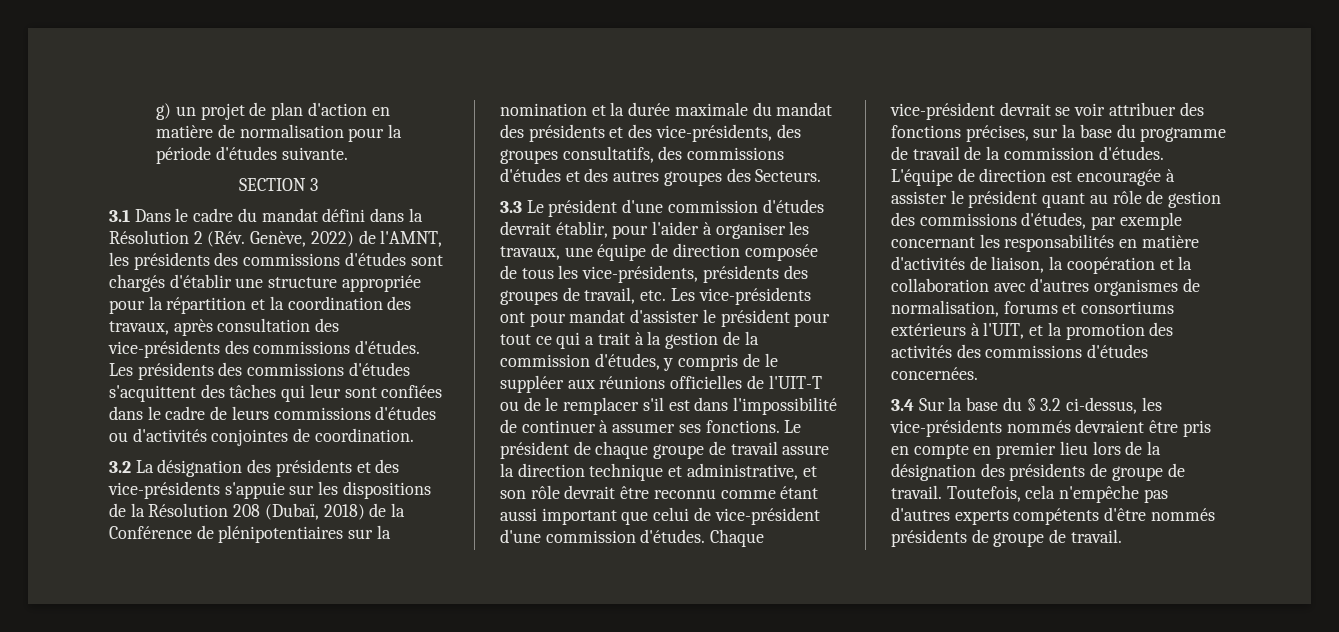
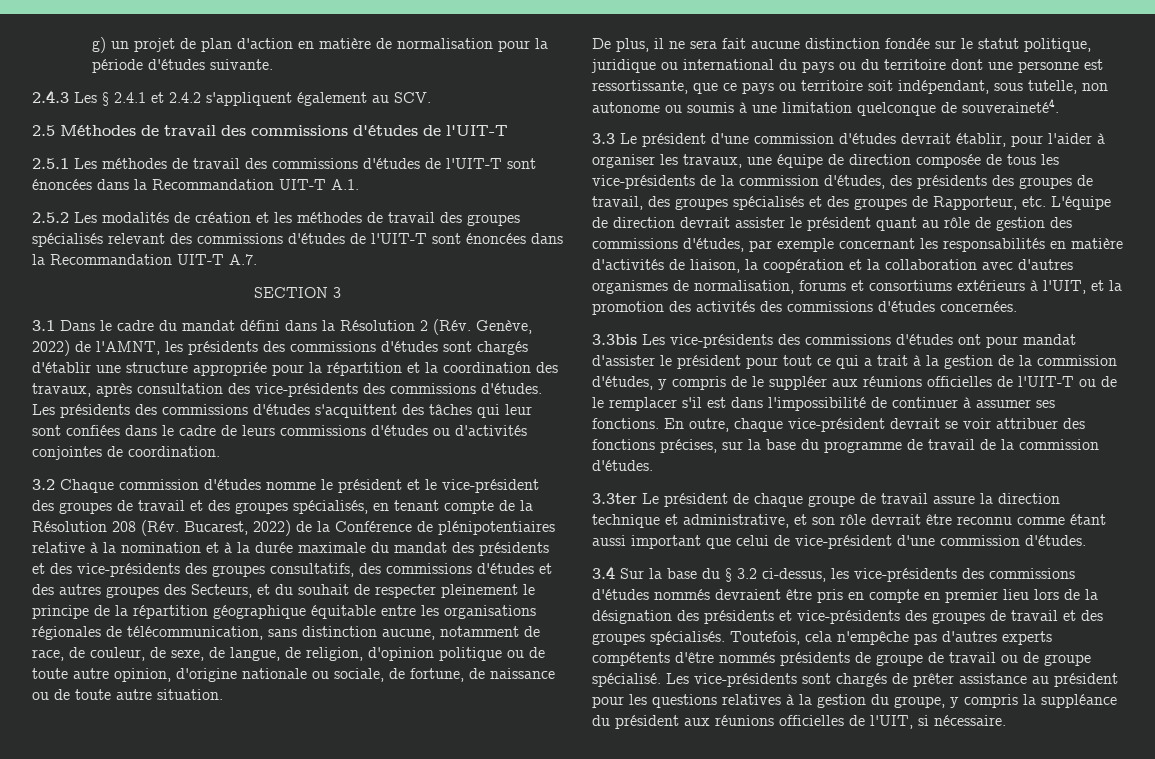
(348, 153) none -> [32,90,431,106] [32,125,508,136] [32,158,536,169] [32,179,359,190] [32,212,520,226] [32,233,563,247] [32,254,257,265] // 2.4.3 Les § 2.4.1 et 2.4.2 s'appliquent également au SCV. // 2.5 Méthodes de travail des commissions d'études de l'UIT-T // 2.5.1 Les méthodes de travail des commissions d'études de l'UIT-T sont énoncées dans la Recommandation UIT-T A.1. // 2.5.2 Les modalités de création et les méthodes de travail des groupes spécialisés relevant des commissions d'études de l'UIT-T sont énoncées dans la Recommandation UIT-T A.7.
[135,459,400,477] [108,481,431,499] La désignation des présidents et des vice-présidents s'appuie sur les dispositions -> [60,479,539,493] [32,500,494,514] Chaque commission d'études nomme le président et le vice-président des groupes de travail et des groupes spécialisés, en tenant compte
[264,503,365,520] (Dubaï, 2018) -> [141,520,291,536] (Rév. Bucarest, 2022)
[348,529,374,539] sur -> [32,542,98,553] relative à
(606, 110) none -> [224,542,232,553] à
[655,124,772,142] vice-présidents, -> [77,563,180,577] vice-présidents
[755,169,822,182] Secteurs. -> [191,584,535,598] [32,605,536,619] [32,626,540,640] [32,647,545,661] [32,668,555,682] [32,689,223,700] [592,38,1091,52] [591,59,1103,73] [592,80,1108,94] [592,98,1059,116] Secteurs, et du souhait de respecter pleinement le principe de la répartition géographique équitable entre les organisations régionales de télécommunication, sans distinction aucune, notamment de race, de couleur, de sexe, de langue, de religion, d'opinion politique ou de toute autre opinion, d'origine nationale ou sociale, de fortune, de naissance ou de toute autre situation. // De plus, il ne sera fait aucune distinction fondée sur le statut politique, juridique ou international du pays ou du territoire dont une personne est ressortissante, que ce pays ou territoire soit indépendant, sous tutelle, non autonome ou soumis à une limitation quelconque de souveraineté4.
[582,265,699,283] vice-présidents, -> [592,175,912,189] vice-présidents de la commission d'études, des
[640,287,811,305] [500,309,831,327] [500,331,759,349] [500,353,778,371] [500,375,822,393] [500,397,838,415] [500,419,802,433] [500,441,830,459] [500,463,817,481] [500,485,819,499] [500,507,820,525] [500,529,765,547] [890,102,1204,120] [891,124,1227,142] [891,146,1164,160] [891,168,1175,186] etc. Les vice-présidents ont pour mandat d'assister le président pour tout ce qui a trait à la gestion de la commission d'études, y compris de le suppléer aux réunions officielles de l'UIT-T ou de le remplacer s'il est dans l'impossibilité de continuer à assumer ses fonctions. Le président de chaque groupe de travail assure la direction technique et administrative, et son rôle devrait être reconnu comme étant aussi important que celui de vice-président d'une commission d'études. Chaque vice-président devrait se voir attribuer des fonctions précises, sur la base du programme de travail de la commission d'études. L'équipe de direction est encouragée à -> [648,196,1111,210] [592,217,730,228] des groupes spécialisés et des groupes de Rapporteur, etc. L'équipe de direction devrait
(978, 373) none -> [592,334,1076,348] [592,355,1117,369] [592,376,1117,390] [592,397,1055,411] [592,418,1085,432] [592,439,1099,453] [592,460,653,471] [592,493,1060,507] [592,514,1106,528] [592,535,1086,549] // 3.3bis Les vice-présidents des commissions d'études ont pour mandat d'assister le président pour tout ce qui a trait à la gestion de la commission d'études, y compris de le suppléer aux réunions officielles de l'UIT-T ou de le remplacer s'il est dans l'impossibilité de continuer à assumer ses fonctions. En outre, chaque vice-président devrait se voir attribuer des fonctions précises, sur la base du programme de travail de la commission d'études. // 3.3ter Le président de chaque groupe de travail assure la direction technique et administrative, et son rôle devrait être reconnu comme étant aussi important que celui de vice-président d'une commission d'études.
(1002, 428) none -> [962,568,1075,579] [592,589,649,600] des commissions d'études
[1090,463,1185,481] [891,485,942,499] de groupe de travail. -> [779,610,1103,624] [592,631,725,645] et vice-présidents des groupes de travail et des groupes spécialisés.
[1070,529,1122,543] travail. -> [949,652,1091,666] [592,673,1118,687] [592,694,1117,708] [592,715,1006,729] travail ou de groupe spécialisé. Les vice-présidents sont chargés de prêter assistance au président pour les questions relatives à la gestion du groupe, y compris la suppléance du président aux réunions officielles de l'UIT, si nécessaire.

